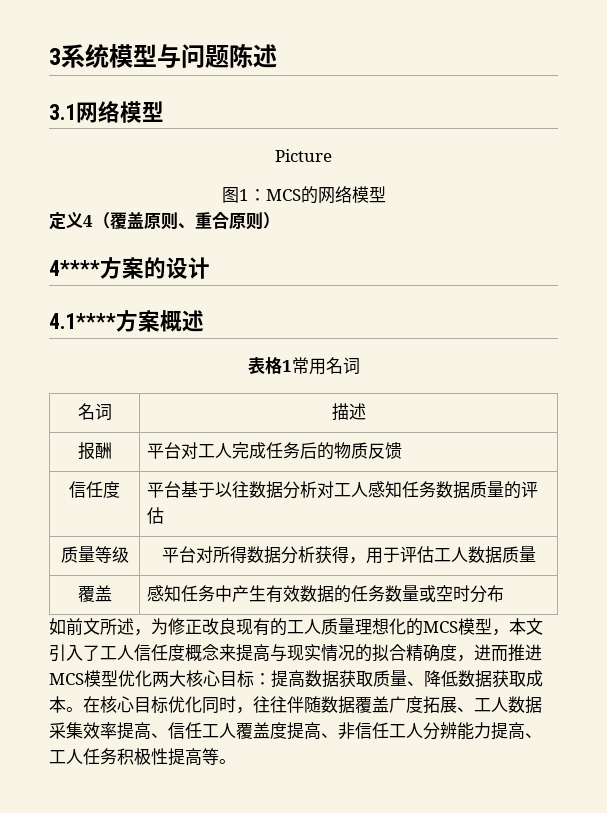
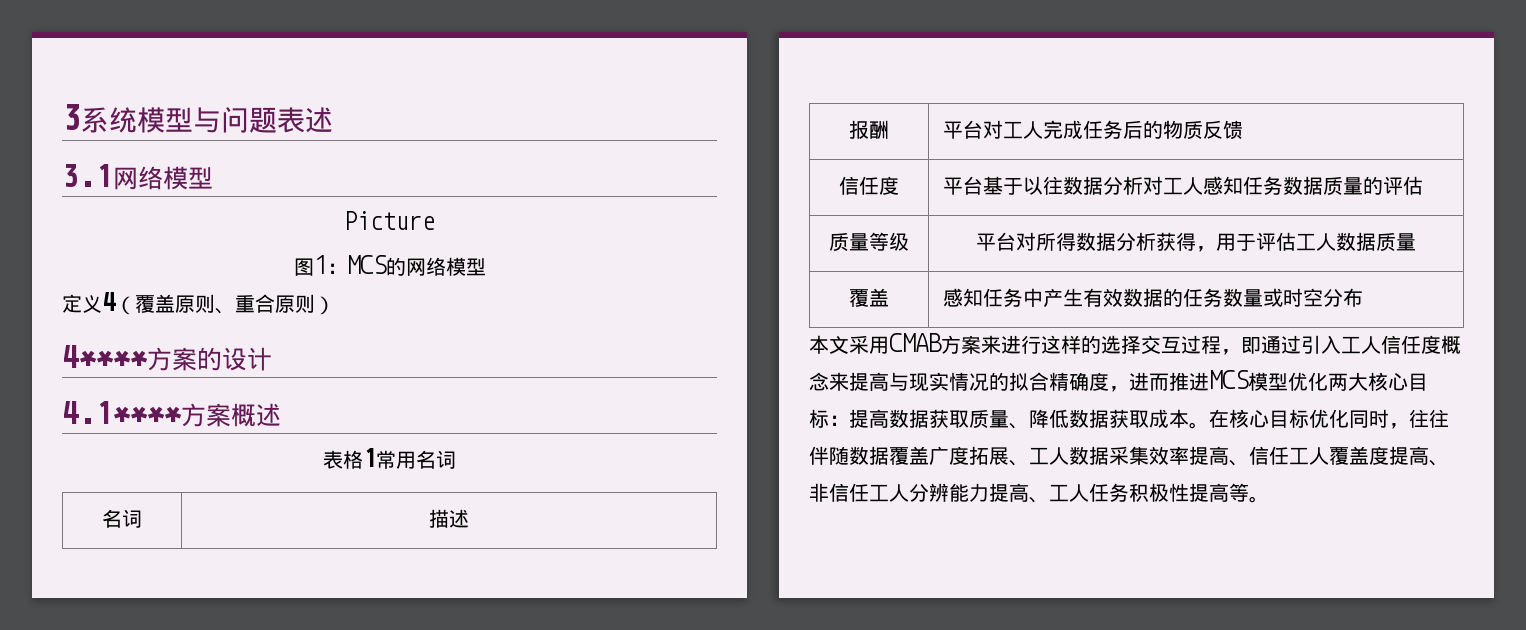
[229,44,253,68] 陈 -> [277,107,305,133] 表
[436,585,471,602] 空时 -> [1283,288,1324,307] 时空
[49,618,543,636] [49,644,100,662] 如前文所述，为修正改良现有的工人质量理想化的MCS模型，本文引入了 -> [809,333,1341,355] 本文采用CMAB方案来进行这样的选择交互过程，即通过引入

